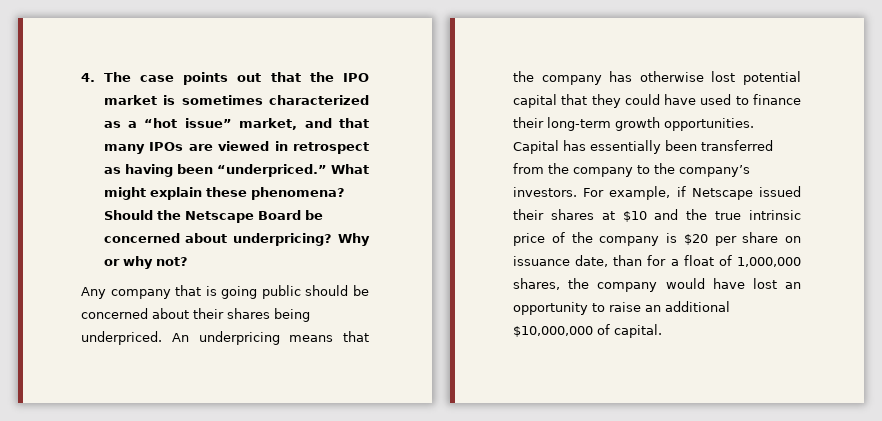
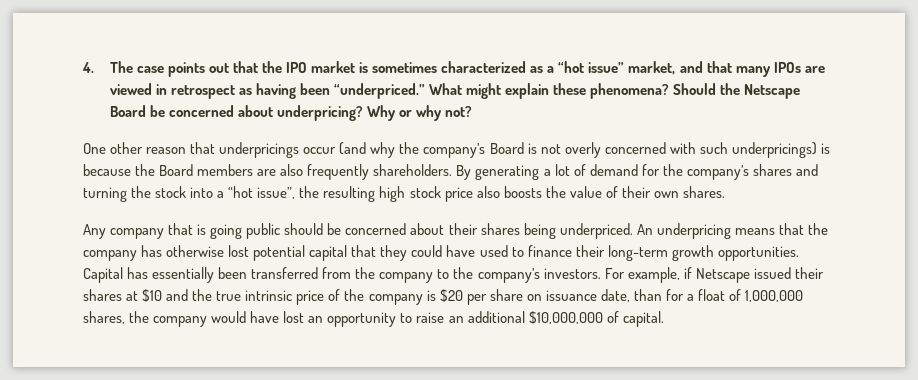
(188, 261) none -> [83,142,830,158] [83,164,818,180] [83,186,725,202] // One other reason that underpricings occur (and why the company’s Board is not overly concerned with such underpricings) is because the Board members are also frequently shareholders. By generating a lot of demand for the company’s shares and turning the stock into a “hot issue”, the resulting high stock price also boosts the value of their own shares.

